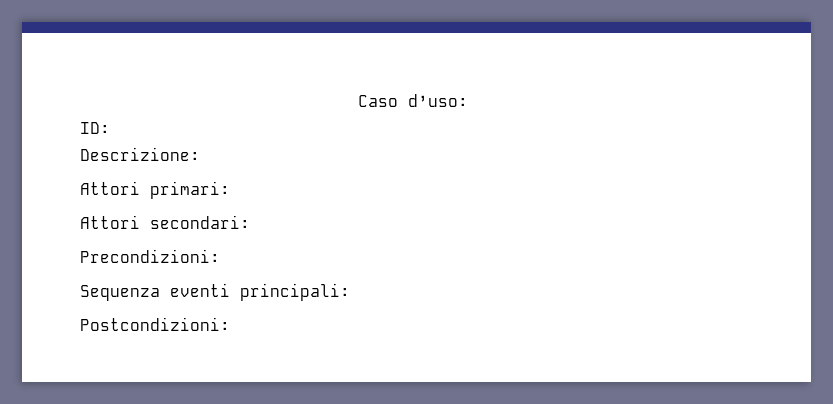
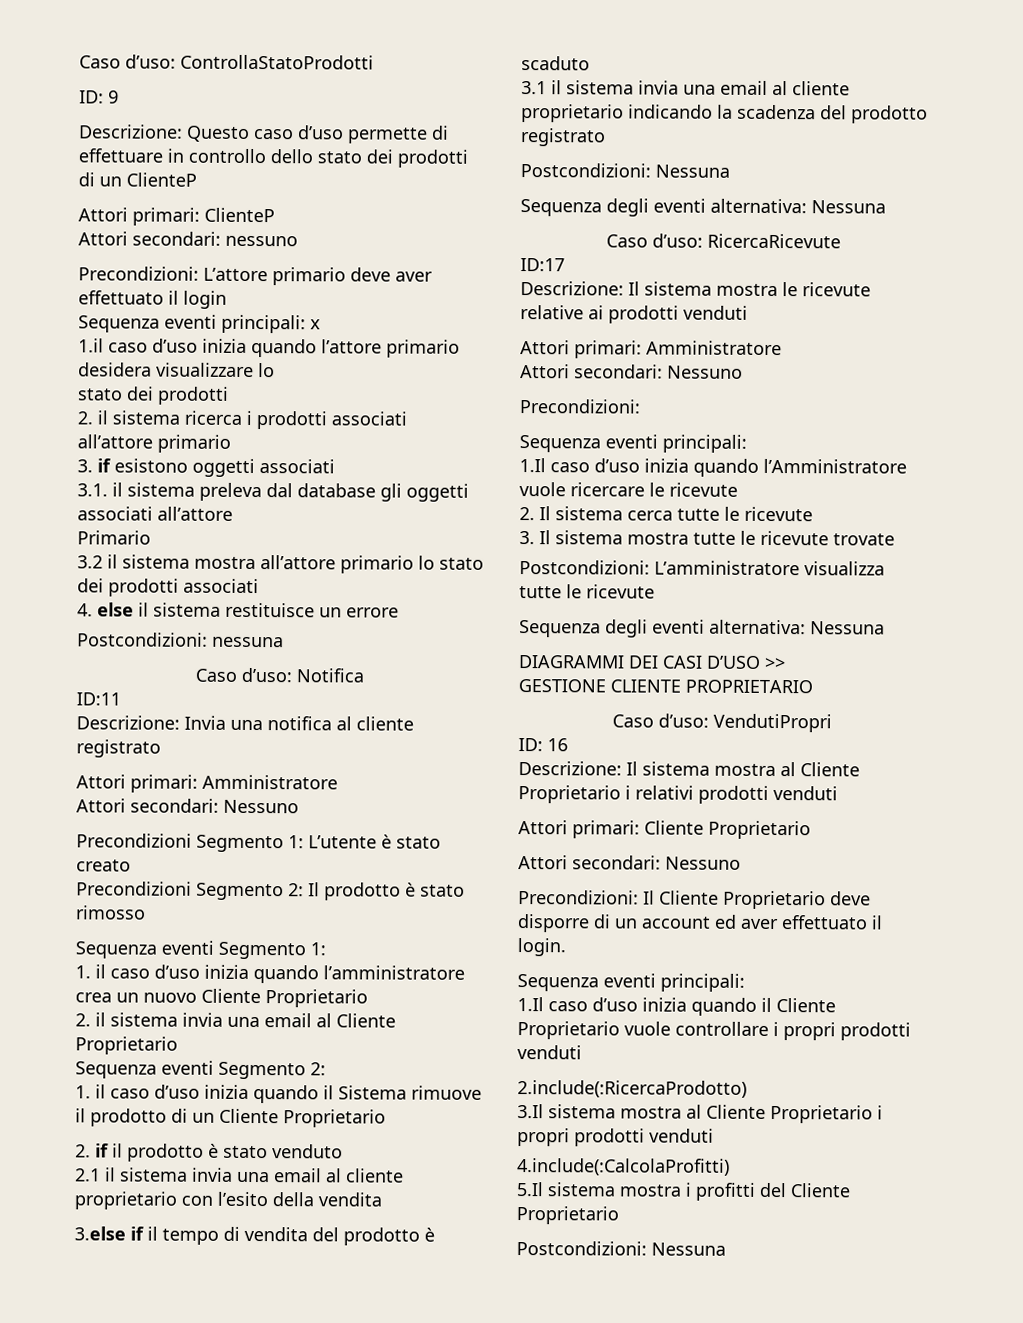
[357,94,468,107] [80,122,110,134] [80,147,200,161] [80,181,230,199] [80,215,250,229] [80,249,220,263] [80,283,350,301] [80,317,230,331] Caso d’uso: // ID: // Descrizione: // Attori primari: // Attori secondari: // Precondizioni: // Sequenza eventi principali: // Postcondizioni: -> [79,54,374,70] [79,90,119,104] [79,124,449,144] [78,148,468,168] [78,172,197,187] [78,207,275,226] [78,231,298,247] [78,266,433,286] [78,290,227,309] [78,314,321,334] [78,338,460,358] [78,362,275,378] [77,386,229,405] [77,410,407,430] [77,434,231,453] [77,458,335,478] [77,482,469,502] [77,506,233,521] [77,530,151,545] [77,554,484,574] [77,578,259,597] [77,602,399,618] [77,632,284,648] [195,667,364,683] [76,692,121,706] [76,715,414,731] [76,739,161,758] [76,774,338,793] [76,798,299,814] [76,833,441,853] [76,859,131,872] [76,881,465,901] [76,905,146,920] [75,940,326,960] [75,964,465,984] [75,988,368,1008] [75,1012,396,1028] [75,1036,178,1055] [75,1060,326,1080] [75,1084,482,1104] [75,1108,386,1128] [75,1143,343,1162] [75,1167,404,1183] [74,1191,382,1210] [74,1226,435,1246] [521,56,590,71] [521,80,850,96] [521,104,928,124] [520,128,606,147] [520,163,730,178] [520,198,886,217] [606,233,841,249] [520,258,565,272] [520,281,871,297] [520,305,748,324] [520,340,782,359] [520,364,743,379] [519,399,641,414] [519,434,747,453] [519,458,907,477] [519,482,738,497] [519,506,813,522] [519,530,895,546] [519,560,885,576] [519,584,655,599] [519,619,885,638] [518,655,786,670] [518,679,813,694] [611,713,832,733] [518,738,568,752] [518,761,860,777] [518,785,838,804] [518,820,811,840] [518,855,741,870] [518,890,871,910] [517,914,883,933] [517,938,566,957] [517,973,745,992] [517,997,836,1016] [517,1021,911,1041] [517,1045,582,1060] [517,1080,747,1098] [517,1104,883,1124] [517,1128,714,1147] [517,1158,730,1176] [516,1182,850,1201] [516,1206,619,1225] [516,1241,726,1256] Caso d’uso: ControllaStatoProdotti // ID: 9 // Descrizione: Questo caso d’uso permette di effettuare in controllo dello stato dei prodotti di un ClienteP // Attori primari: ClienteP // Attori secondari: nessuno // Precondizioni: L’attore primario deve aver effettuato il login // Sequenza eventi principali: x // 1.il caso d’uso inizia quando l’attore primario desidera visualizzare lo // stato dei prodotti // 2. il sistema ricerca i prodotti associati all’attore primario // 3. if esistono oggetti associati // 3.1. il sistema preleva dal database gli oggetti associati all’attore // Primario // 3.2 il sistema mostra all’attore primario lo stato dei prodotti associati // 4. else il sistema restituisce un errore // Postcondizioni: nessuna // Caso d’uso: Notifica // ID:11 // Descrizione: Invia una notifica al cliente registrato // Attori primari: Amministratore // Attori secondari: Nessuno // Precondizioni Segmento 1: L’utente è stato creato // Precondizioni Segmento 2: Il prodotto è stato rimosso // Sequenza eventi Segmento 1: // 1. il caso d’uso inizia quando l’amministratore crea un nuovo Cliente Proprietario // 2. il sistema invia una email al Cliente Proprietario // Sequenza eventi Segmento 2: // 1. il caso d’uso inizia quando il Sistema rimuove il prodotto di un Cliente Proprietario // 2. if il prodotto è stato venduto // 2.1 il sistema invia una email al cliente proprietario con l’esito della vendita // 3.else if il tempo di vendita del prodotto è scaduto // 3.1 il sistema invia una email al cliente proprietario indicando la scadenza del prodotto registrato // Postcondizioni: Nessuna // Sequenza degli eventi alternativa: Nessuna // Caso d’uso: RicercaRicevute // ID:17 // Descrizione: Il sistema mostra le ricevute relative ai prodotti venduti // Attori primari: Amministratore // Attori secondari: Nessuno // Precondizioni: // Sequenza eventi principali: // 1.Il caso d’uso inizia quando l’Amministratore vuole ricercare le ricevute // 2. Il sistema cerca tutte le ricevute // 3. Il sistema mostra tutte le ricevute trovate // Postcondizioni: L’amministratore visualizza tutte le ricevute // Sequenza degli eventi alternativa: Nessuna // DIAGRAMMI DEI CASI D’USO >> // GESTIONE CLIENTE PROPRIETARIO // Caso d’uso: VendutiPropri // ID: 16 // Descrizione: Il sistema mostra al Cliente Proprietario i relativi prodotti venduti // Attori primari: Cliente Proprietario // Attori secondari: Nessuno // Precondizioni: Il Cliente Proprietario deve disporre di un account ed aver effettuato il login. // Sequenza eventi principali: // 1.Il caso d’uso inizia quando il Cliente Proprietario vuole controllare i propri prodotti venduti // 2.include(:RicercaProdotto) // 3.Il sistema mostra al Cliente Proprietario i propri prodotti venduti // 4.include(:CalcolaProfitti) // 5.Il sistema mostra i profitti del Cliente Proprietario // Postcondizioni: Nessuna

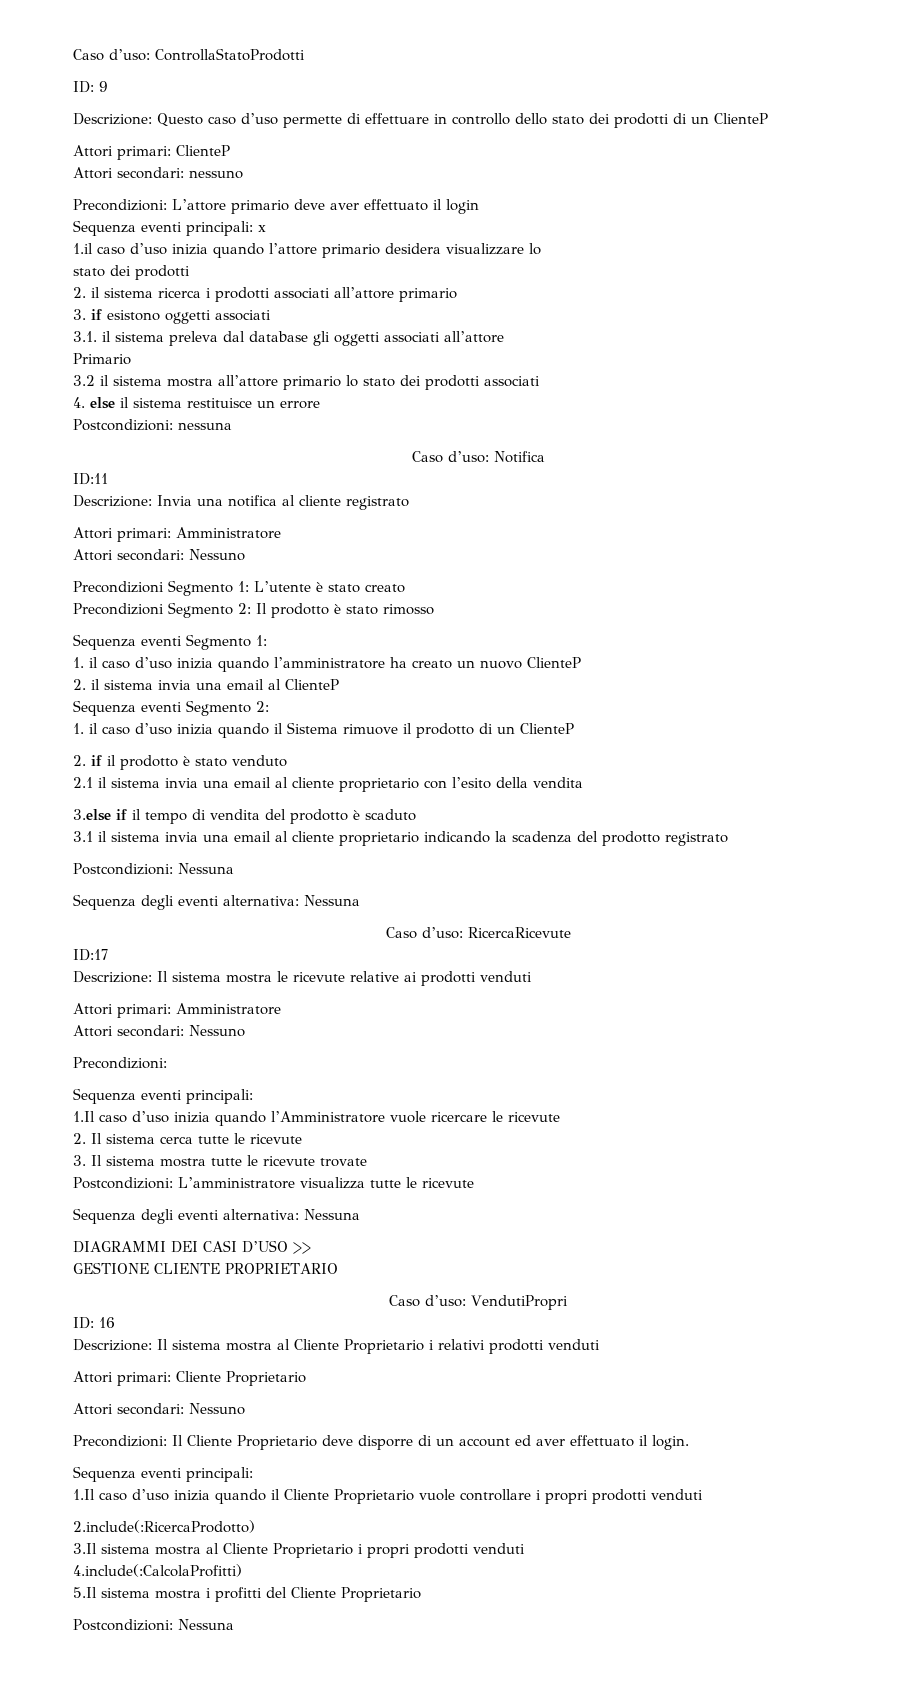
[75,988,368,1008] crea un nuovo Cliente Proprietario -> [390,657,581,669] ha creato un nuovo ClienteP
[336,1013,396,1028] [75,1036,178,1055] Cliente Proprietario -> [285,679,339,690] ClienteP
[219,1108,386,1128] Cliente Proprietario -> [520,723,574,734] ClienteP

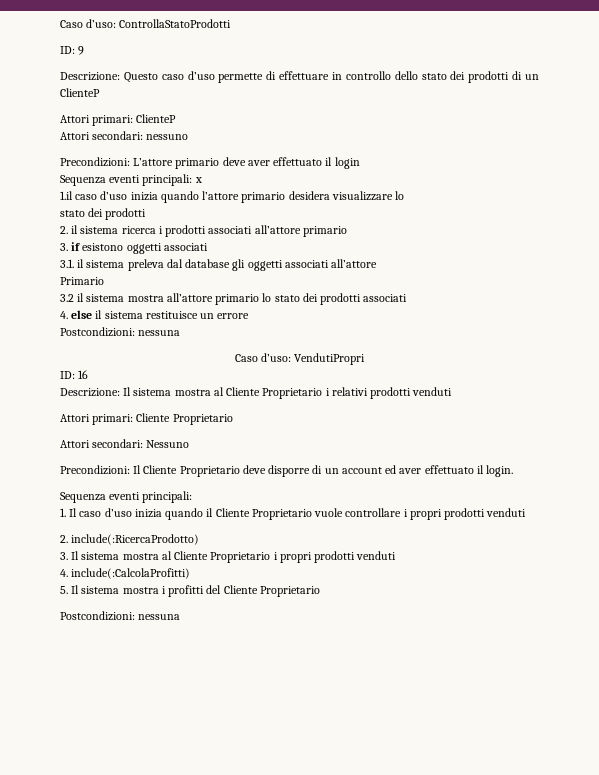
[411,451,545,463] [73,473,108,485] [73,495,409,510] [73,527,281,542] [73,549,245,561] [73,580,405,596] [73,602,434,618] [73,634,267,650] [73,657,581,672] [73,679,339,690] [73,700,269,716] [73,722,574,738] [73,755,287,770] [73,777,583,792] [73,809,416,824] [73,831,728,846] [73,863,234,875] [73,894,360,910] [385,927,571,939] [73,949,108,961] [73,971,532,986] [73,1003,281,1018] [73,1025,245,1037] [73,1057,167,1069] [73,1088,253,1104] [73,1111,560,1126] [73,1133,302,1144] [73,1155,367,1167] [73,1177,474,1189] [73,1208,360,1224] [73,1240,311,1254] [73,1262,338,1274] // Caso d’uso: Notifica // ID:11 // Descrizione: Invia una notifica al cliente registrato // Attori primari: Amministratore // Attori secondari: Nessuno // Precondizioni Segmento 1: L’utente è stato creato // Precondizioni Segmento 2: Il prodotto è stato rimosso // Sequenza eventi Segmento 1: // 1. il caso d’uso inizia quando l’amministratore ha creato un nuovo ClienteP // 2. il sistema invia una email al ClienteP // Sequenza eventi Segmento 2: // 1. il caso d’uso inizia quando il Sistema rimuove il prodotto di un ClienteP // 2. if il prodotto è stato venduto // 2.1 il sistema invia una email al cliente proprietario con l’esito della vendita // 3.else if il tempo di vendita del prodotto è scaduto // 3.1 il sistema invia una email al cliente proprietario indicando la scadenza del prodotto registrato // Postcondizioni: Nessuna // Sequenza degli eventi alternativa: Nessuna // Caso d’uso: RicercaRicevute // ID:17 // Descrizione: Il sistema mostra le ricevute relative ai prodotti venduti // Attori primari: Amministratore // Attori secondari: Nessuno // Precondizioni: // Sequenza eventi principali: // 1.Il caso d’uso inizia quando l’Amministratore vuole ricercare le ricevute // 2. Il sistema cerca tutte le ricevute // 3. Il sistema mostra tutte le ricevute trovate // Postcondizioni: L’amministratore visualizza tutte le ricevute // Sequenza degli eventi alternativa: Nessuna // DIAGRAMMI DEI CASI D’USO >> // GESTIONE CLIENTE PROPRIETARIO -> (181, 333) none
[73,1489,95,1500] 1.Il -> [60,508,78,517] 1. Il
[73,1520,255,1533] [73,1543,97,1554] 2.include(:RicercaProdotto) // 3.Il -> [60,534,200,545] [60,551,80,560] 2. include(:RicercaProdotto) // 3. Il
[73,1564,242,1577] [73,1587,97,1598] 4.include(:CalcolaProfitti) // 5.Il -> [60,568,191,579] [60,585,80,594] 4. include(:CalcolaProfitti) // 5. Il
[178,1619,234,1630] Nessuna -> [138,614,181,620] nessuna

